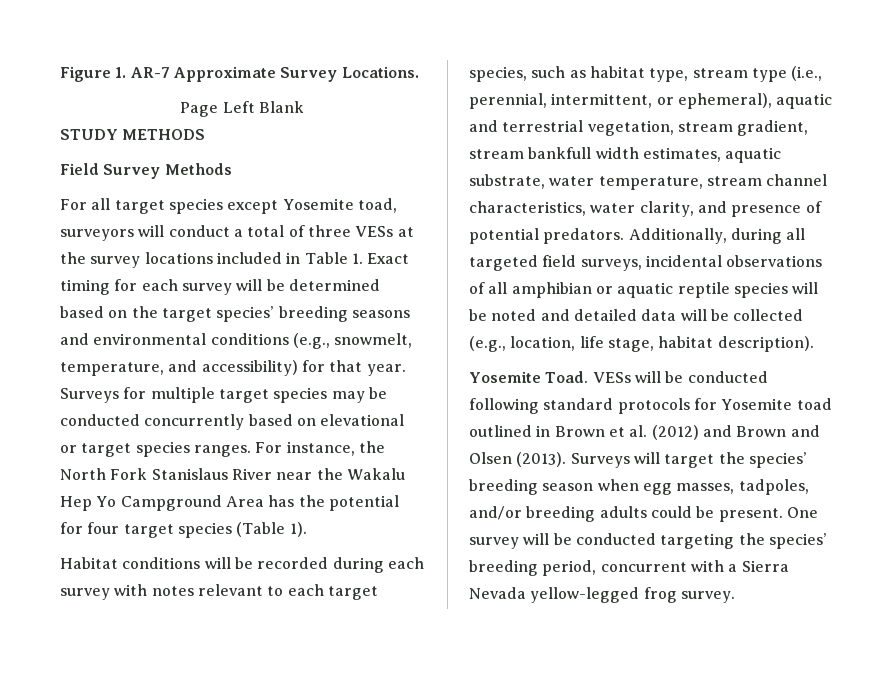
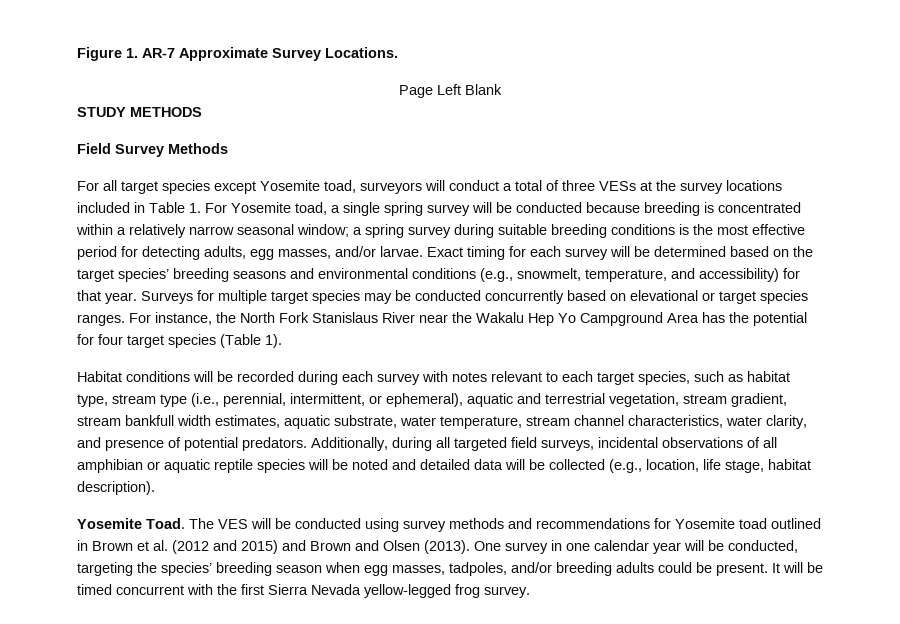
(363, 258) none -> [205,202,801,216] [76,224,805,238] [77,246,423,260] For Yosemite toad, a single spring survey will be conducted because breeding is concentrated within a relatively narrow seasonal window; a spring survey during suitable breeding conditions is the most effective period for detecting adults, egg masses, and/or larvae.
[592,371,768,383] [469,398,690,414] VESs will be conducted following standard protocols -> [189,518,650,532] The VES will be conducted using survey methods and recommendations
[651,425,699,440] (2012) -> [172,540,278,554] (2012 and 2015)
[570,452,715,468] Surveys will target -> [474,540,798,554] [77,562,133,576] One survey in one calendar year will be conducted, targeting
[786,507,818,518] [469,533,827,549] [469,560,738,576] One survey will be conducted targeting the species’ breeding period, concurrent with a -> [772,562,823,573] [77,584,264,595] It will be timed concurrent with the first

